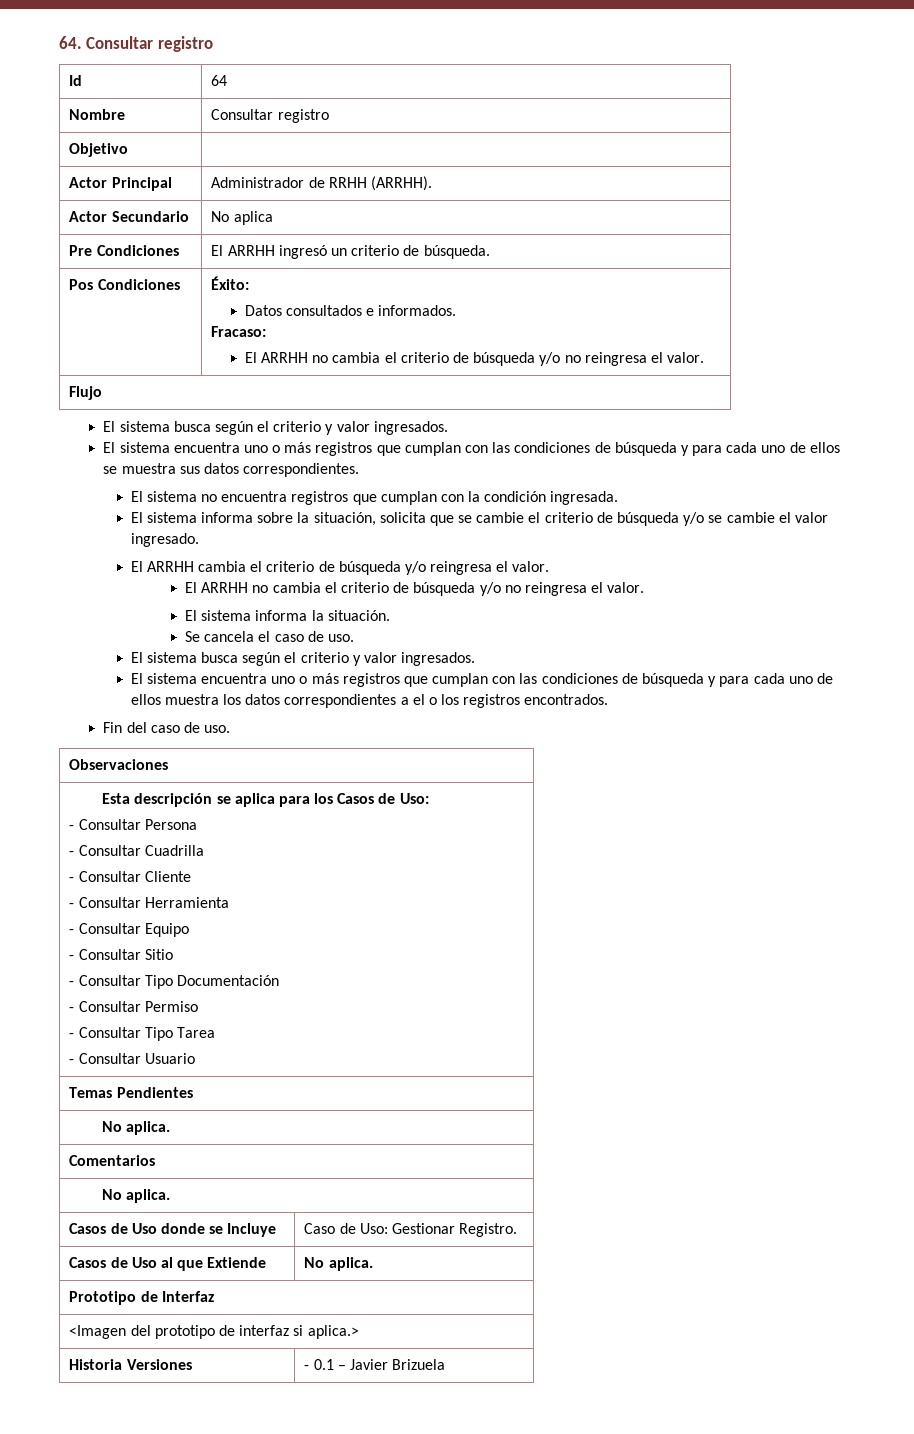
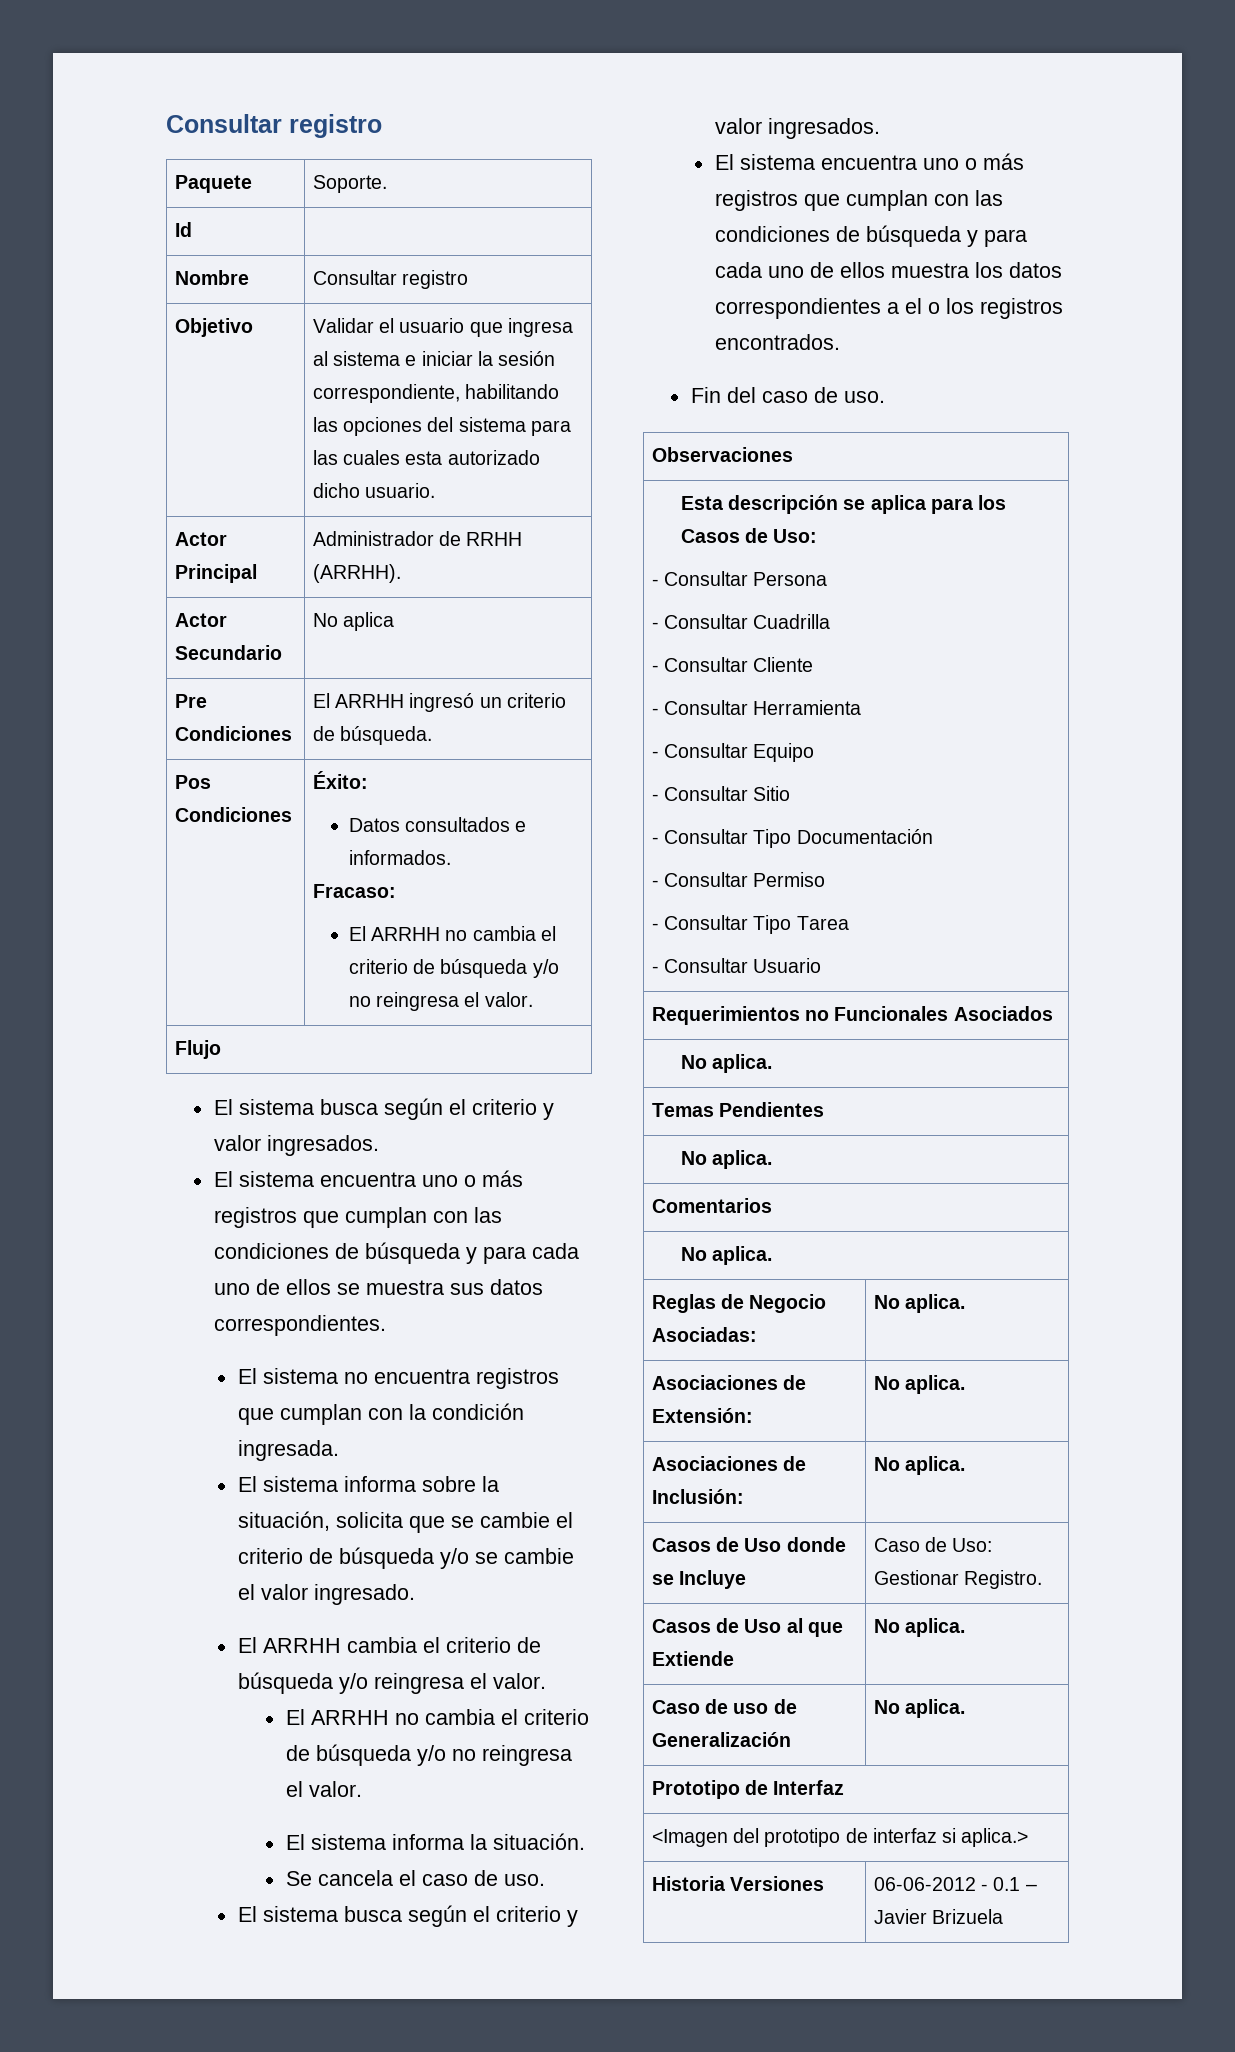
[59,36,213,52] 64. Consultar registro -> [166,114,382,138] [174,175,252,193] [312,175,387,193] Consultar registro // Paquete | Soporte.
[211,75,228,86] 64 -> (192, 229) none
(129, 150) none -> [312,318,573,337] [312,351,556,366] [312,384,560,403] [312,417,571,436] [312,450,540,465] [312,483,436,498] Validar el usuario que ingresa al sistema e iniciar la sesión correspondiente, habilitando las opciones del sistema para las cuales esta autorizado dicho usuario.
(195, 1058) none -> [651,1006,1053,1025] [680,1054,772,1073] // Requerimientos no Funcionales Asociados // No aplica.
(171, 1196) none -> [651,1294,827,1313] [651,1327,757,1342] [873,1294,966,1313] [651,1375,807,1390] [651,1408,753,1423] [873,1375,966,1394] [651,1456,807,1471] [651,1489,744,1504] [873,1456,966,1475] // Reglas de Negocio Asociadas: | No aplica. // Asociaciones de Extensión: | No aplica. // Asociaciones de Inclusión: | No aplica.
(373, 1264) none -> [651,1699,797,1714] [651,1732,791,1747] [873,1699,966,1718] // Caso de uso de Generalización | No aplica.
(192, 1364) none -> [873,1877,976,1891] 06-06-2012

